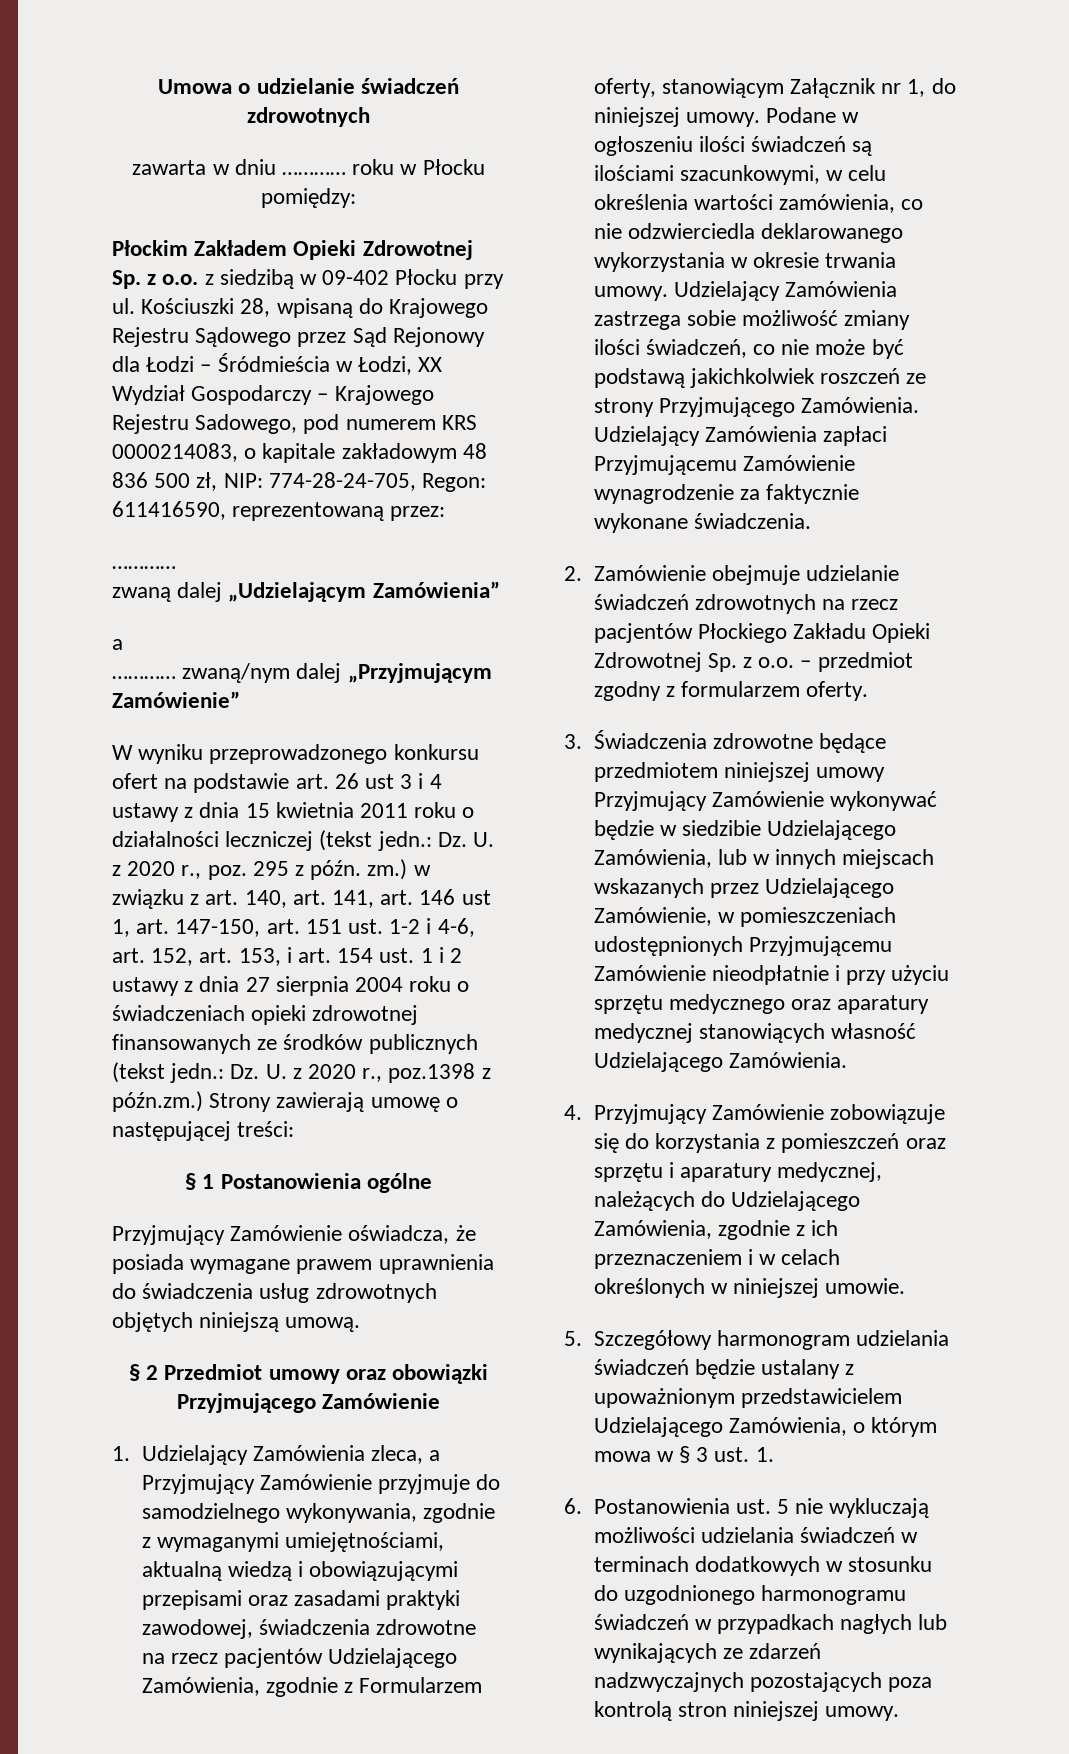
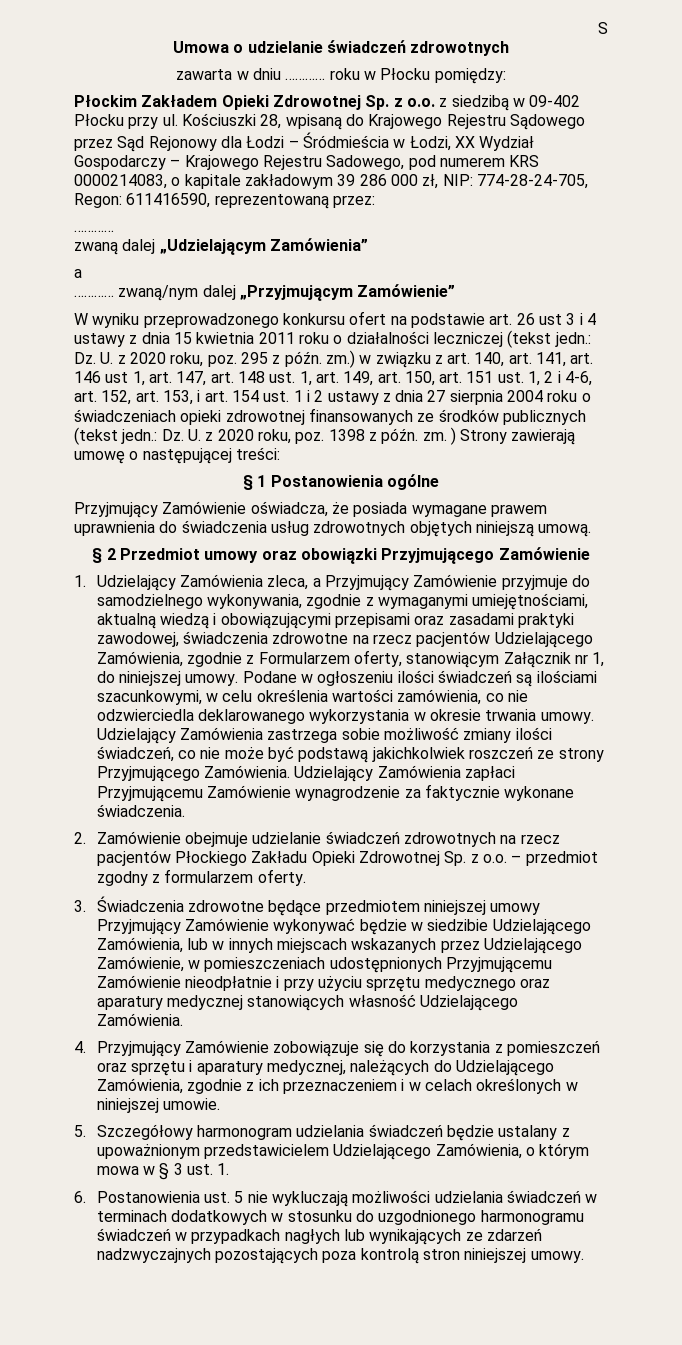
(158, 86) none -> [598,22,608,34] S //
[462,443,487,459] [112,472,191,488] 48 836 500 -> [337,174,418,186] 39 286 000
[181,865,202,879] r., -> [170,352,204,367] roku,
[175,919,261,937] 147-150, -> [176,371,435,386] 147, art. 148 ust. 1, art. 149, art. 150,
[389,919,421,934] 1-2 -> [528,371,554,386] 1, 2
[362,1063,491,1083] [112,1091,203,1112] r., poz.1398 z późn.zm.) -> [257,427,456,445] roku, poz. 1398 z późn. zm. )

